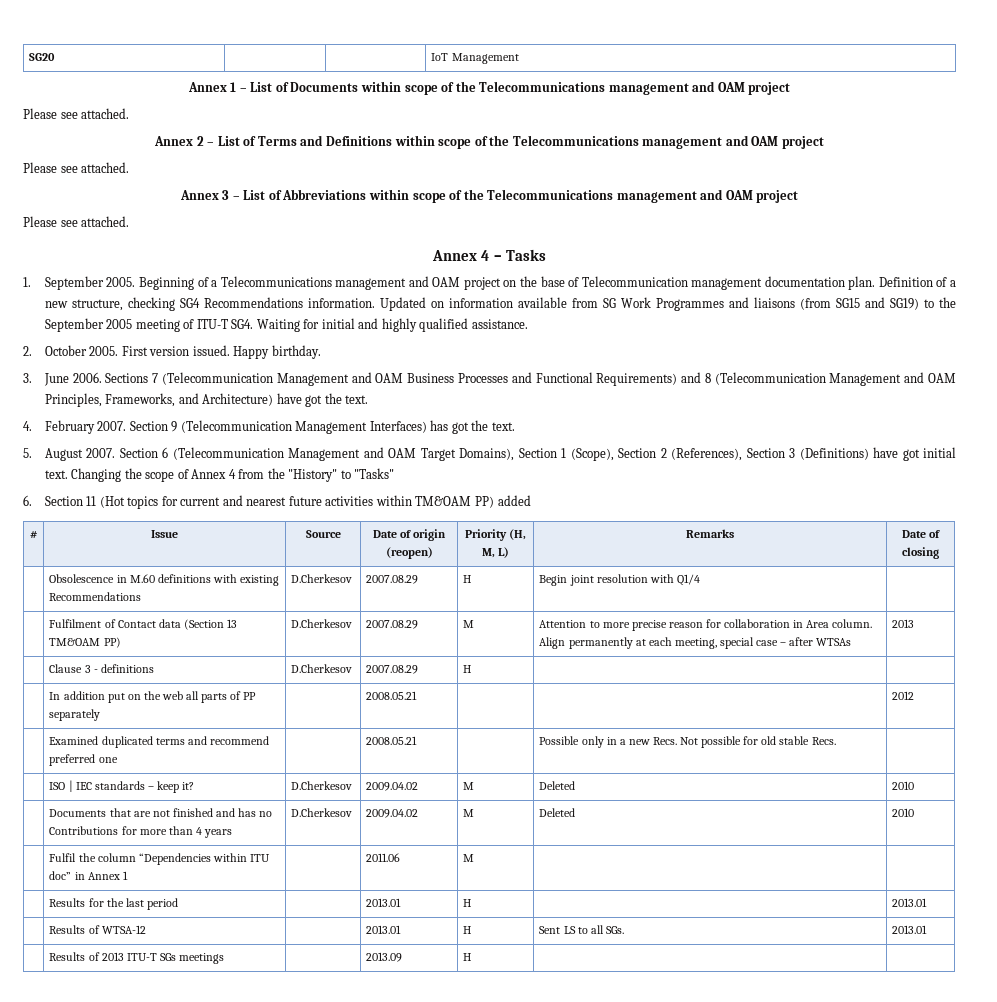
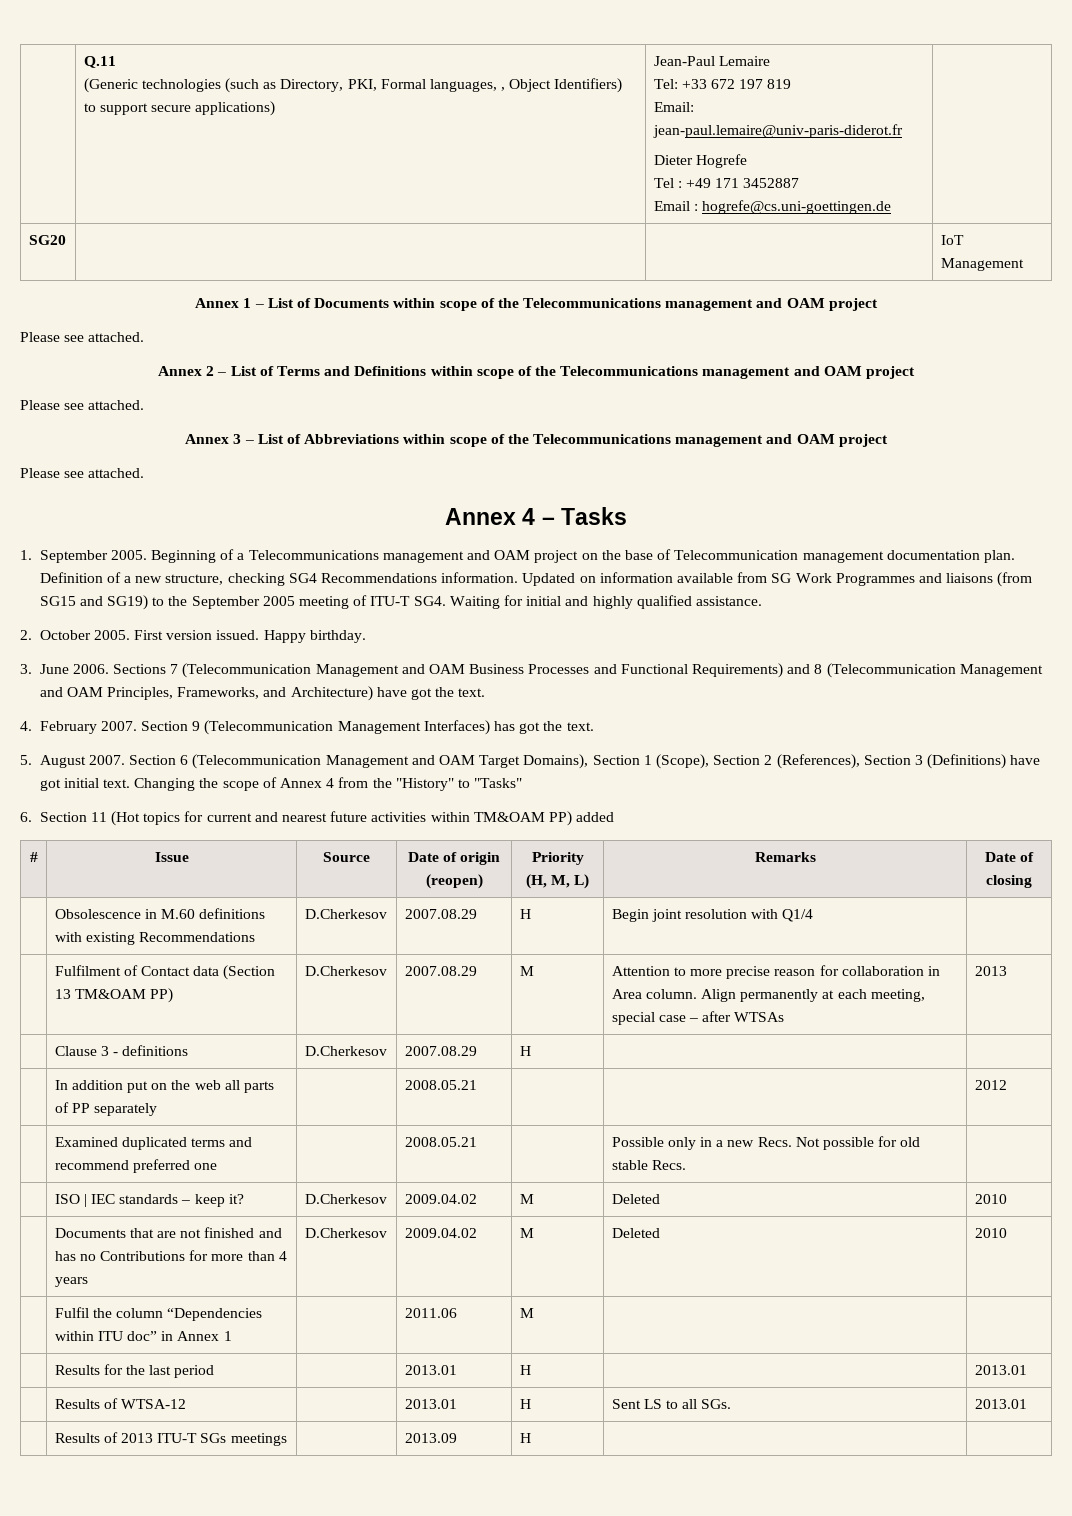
(29, 57) none -> [83,56,116,68] [83,78,623,93] [83,101,276,116] [653,56,770,66] [653,79,792,89] [653,102,694,112] [652,124,903,138] [653,154,747,168] [653,178,800,188] [653,200,892,214] | Q.11 // (Generic technologies (such as Directory, PKI, Formal languages, , Object Identifiers) to support secure applications) | Jean-Paul Lemaire // Tel: +33 672 197 819 // Email: jean-paul.lemaire@univ-paris-diderot.fr // Dieter Hogrefe // Tel : +49 171 3452887 // Email : hogrefe@cs.uni-goettingen.de | //

